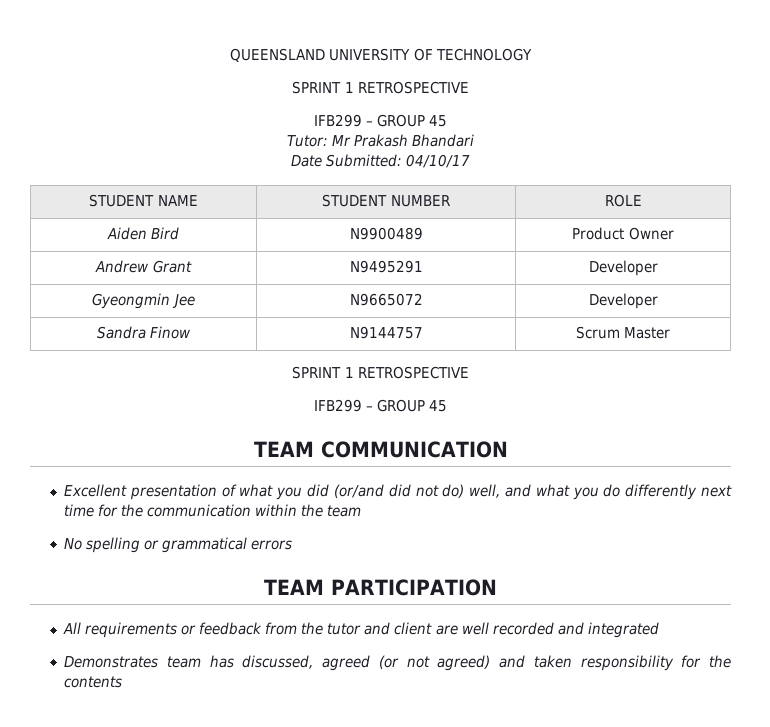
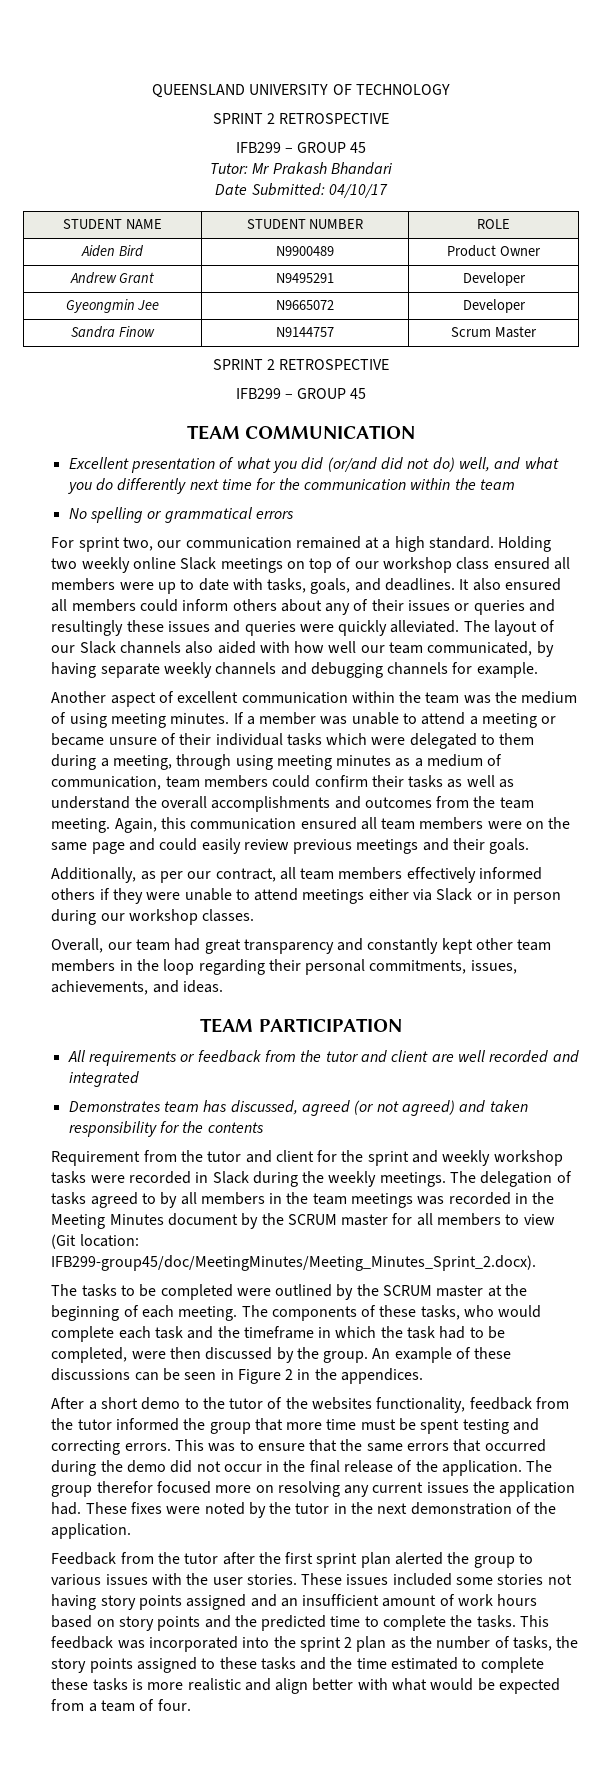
[344,82,354,93] 1 -> [267,113,275,124] 2
[344,367,354,378] 1 -> [267,359,275,370] 2
(293, 545) none -> [51,536,552,552] [51,557,571,573] [51,578,562,594] [51,599,556,615] [51,620,556,636] [51,641,554,657] [51,662,538,678] [51,691,578,707] [51,712,557,728] [51,733,535,749] [51,754,503,770] [51,775,515,790] [51,796,534,812] [51,817,571,833] [51,838,530,854] [51,867,543,883] [51,888,562,904] [51,909,255,925] [51,938,552,954] [51,959,517,975] [51,980,223,995] // For sprint two, our communication remained at a high standard. Holding two weekly online Slack meetings on top of our workshop class ensured all members were up to date with tasks, goals, and deadlines. It also ensured all members could inform others about any of their issues or queries and resultingly these issues and queries were quickly alleviated. The layout of our Slack channels also aided with how well our team communicated, by having separate weekly channels and debugging channels for example. // Another aspect of excellent communication within the team was the medium of using meeting minutes. If a member was unable to attend a meeting or became unsure of their individual tasks which were delegated to them during a meeting, through using meeting minutes as a medium of communication, team members could confirm their tasks as well as understand the overall accomplishments and outcomes from the team meeting. Again, this communication ensured all team members were on the same page and could easily review previous meetings and their goals. // Additionally, as per our contract, all team members effectively informed others if they were unable to attend meetings either via Slack or in person during our workshop classes. // Overall, our team had great transparency and constantly kept other team members in the loop regarding their personal commitments, issues, achievements, and ideas.
(123, 682) none -> [51,1150,563,1166] [51,1171,572,1187] [51,1192,555,1208] [51,1213,555,1229] [51,1234,139,1249] [51,1255,537,1271] [51,1284,528,1300] [51,1305,542,1321] [51,1326,506,1342] [51,1347,512,1363] [51,1368,424,1384] [51,1397,570,1413] [51,1418,540,1434] [51,1439,546,1455] [51,1460,553,1476] [51,1481,576,1497] [51,1502,557,1518] [51,1523,132,1539] [51,1552,534,1568] [51,1573,572,1586] [51,1594,538,1610] [51,1615,550,1631] [51,1636,579,1652] [51,1657,544,1673] [51,1678,561,1694] [51,1699,191,1712] // Requirement from the tutor and client for the sprint and weekly workshop tasks were recorded in Slack during the weekly meetings. The delegation of tasks agreed to by all members in the team meetings was recorded in the Meeting Minutes document by the SCRUM master for all members to view (Git location: IFB299-group45/doc/MeetingMinutes/Meeting_Minutes_Sprint_2.docx). // The tasks to be completed were outlined by the SCRUM master at the beginning of each meeting. The components of these tasks, who would complete each task and the timeframe in which the task had to be completed, were then discussed by the group. An example of these discussions can be seen in Figure 2 in the appendices. // After a short demo to the tutor of the websites functionality, feedback from the tutor informed the group that more time must be spent testing and correcting errors. This was to ensure that the same errors that occurred during the demo did not occur in the final release of the application. The group therefor focused more on resolving any current issues the application had. These fixes were noted by the tutor in the next demonstration of the application. // Feedback from the tutor after the first sprint plan alerted the group to various issues with the user stories. These issues included some stories not having story points assigned and an insufficient amount of work hours based on story points and the predicted time to complete the tasks. This feedback was incorporated into the sprint 2 plan as the number of tasks, the story points assigned to these tasks and the time estimated to complete these tasks is more realistic and align better with what would be expected from a team of four.

